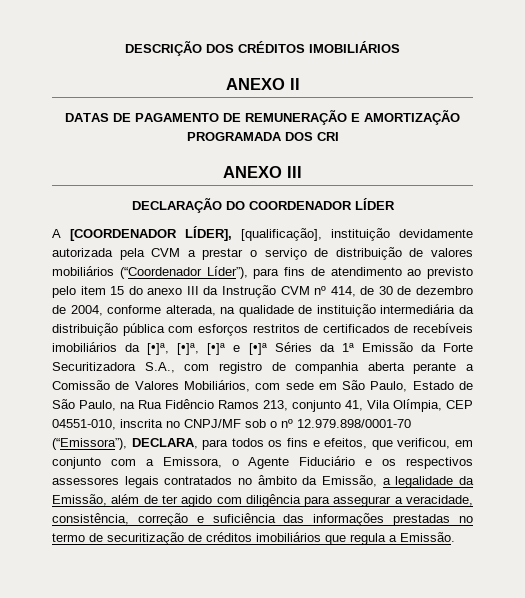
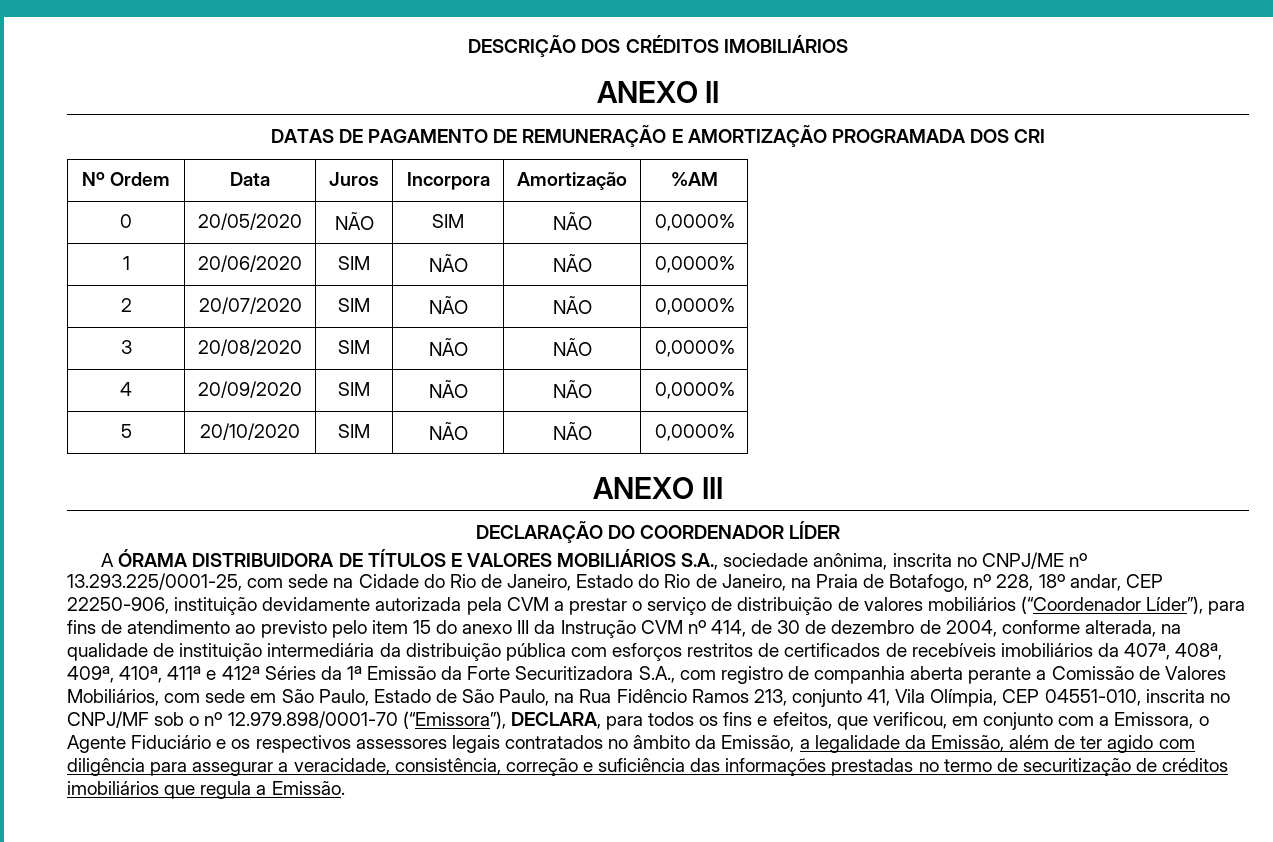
(339, 136) none -> [81,172,171,186] [230,172,270,186] [329,172,379,186] [406,172,490,190] [517,172,627,190] [670,172,718,186] [120,214,132,228] [198,213,302,230] [334,212,374,230] [432,214,464,228] [552,212,592,230] [654,214,735,231] [122,256,130,270] [198,255,302,272] [338,256,370,270] [428,254,468,272] [552,254,592,272] [654,256,735,273] [120,298,132,312] [198,297,302,314] [338,298,370,312] [428,296,468,314] [552,296,592,314] [654,298,735,315] [120,340,132,354] [198,339,302,356] [338,340,370,354] [428,338,468,356] [552,338,592,356] [654,340,735,357] [120,382,132,396] [198,381,302,398] [338,382,370,396] [428,380,468,398] [552,380,592,398] [654,382,735,399] [120,424,132,438] [200,423,300,440] [338,424,370,438] [428,422,468,440] [552,422,592,440] [654,424,735,441] // Nº Ordem | Data | Juros | Incorpora | Amortização | %AM // 0 | 20/05/2020 | NÃO | SIM | NÃO | 0,0000% // 1 | 20/06/2020 | SIM | NÃO | NÃO | 0,0000% // 2 | 20/07/2020 | SIM | NÃO | NÃO | 0,0000% // 3 | 20/08/2020 | SIM | NÃO | NÃO | 0,0000% // 4 | 20/09/2020 | SIM | NÃO | NÃO | 0,0000% // 5 | 20/10/2020 | SIM | NÃO | NÃO | 0,0000%
[70,226,322,241] [COORDENADOR LÍDER], [qualificação], -> [118,549,1087,570] [67,573,1163,592] [67,597,169,614] ÓRAMA DISTRIBUIDORA DE TÍTULOS E VALORES MOBILIÁRIOS S.A., sociedade anônima, inscrita no CNPJ/ME nº 13.293.225/0001-25, com sede na Cidade do Rio de Janeiro, Estado do Rio de Janeiro, na Praia de Botafogo, nº 228, 18º andar, CEP 22250-906,
[147,343,267,355] [•]ª, [•]ª, [•]ª e [•]ª -> [1124,643,1223,660] [67,666,260,683] 407ª, 408ª, 409ª, 410ª, 411ª e 412ª

